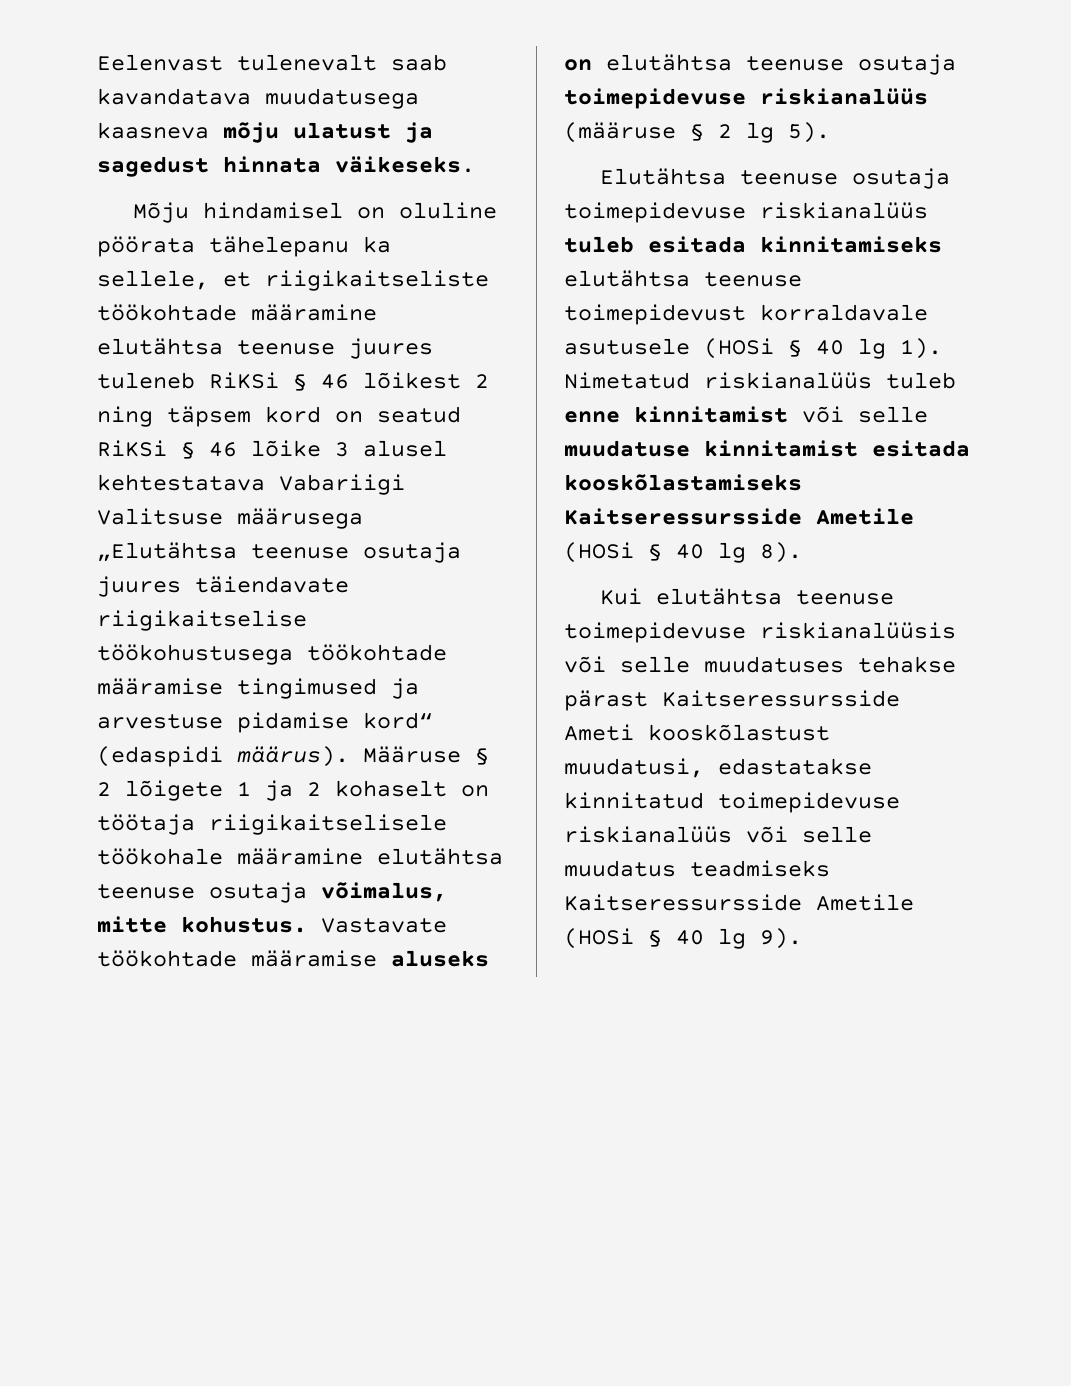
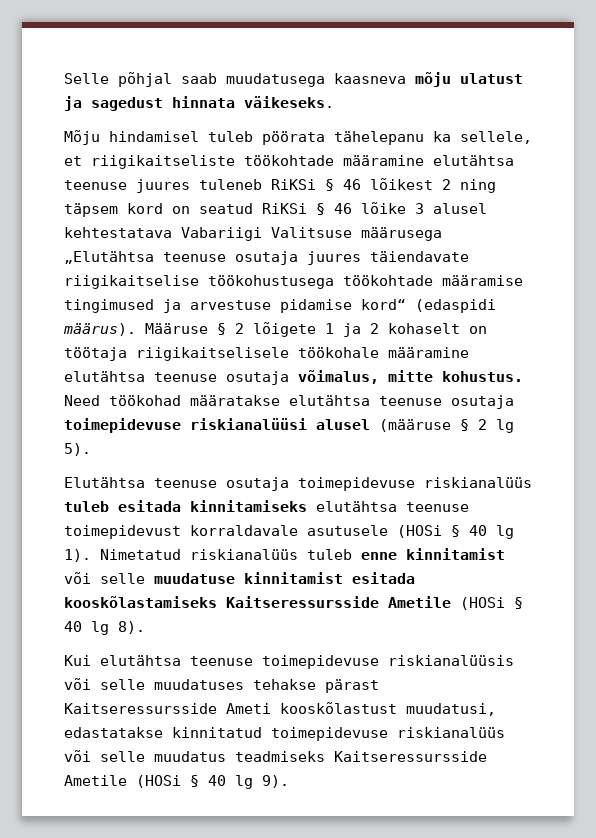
[97,54,447,71] [97,88,251,105] Eelenvast tulenevalt saab kavandatava -> [64,72,217,87] Selle põhjal saab
[356,202,497,219] on oluline -> [208,131,253,142] tuleb
[321,918,447,933] [97,950,489,967] [564,59,592,71] Vastavate töökohtade määramise aluseks on -> [64,395,280,406] Need töökohad määratakse
[760,88,928,105] riskianalüüs -> [190,418,370,430] riskianalüüsi alusel

